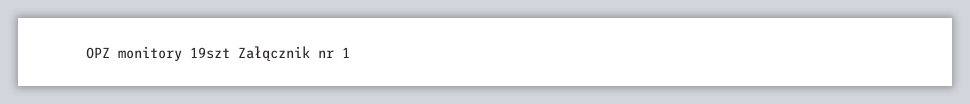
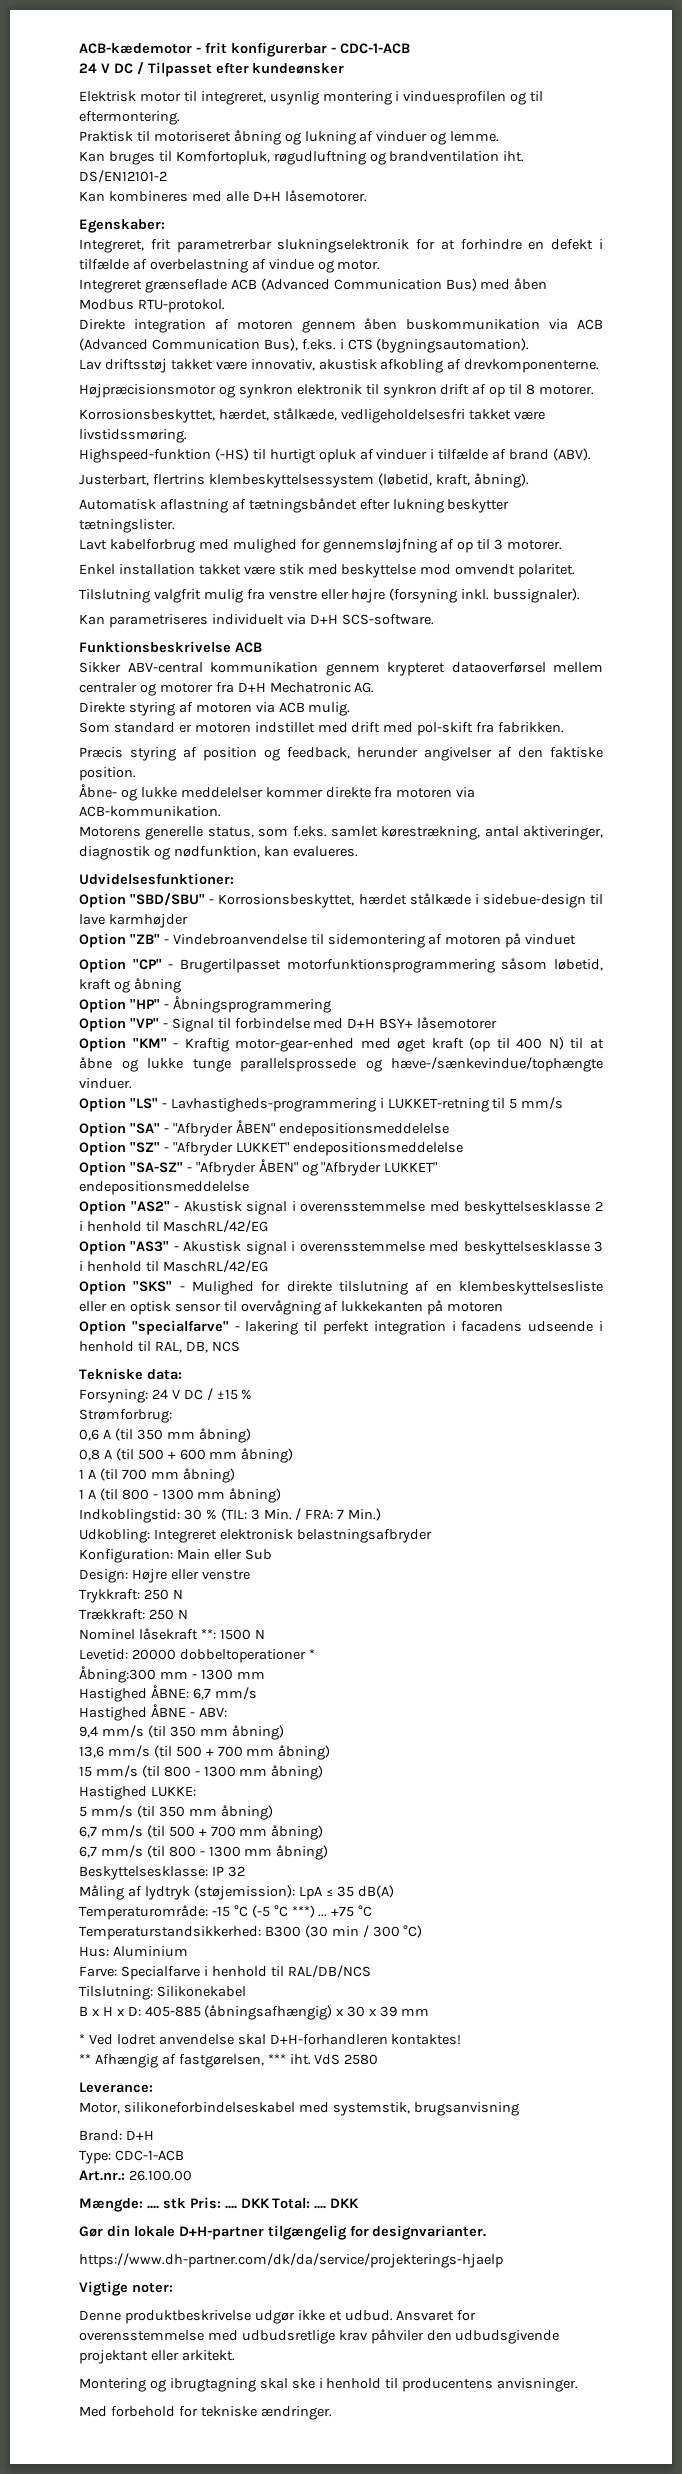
[86,46,350,61] OPZ monitory 19szt Załącznik nr 1 -> [79,42,410,57] [79,62,345,77] [79,91,544,105] [79,111,180,125] [79,130,500,145] [79,151,525,165] [79,170,167,183] [79,190,367,202] [79,219,165,233] [79,239,603,253] [79,259,381,273] [79,278,548,293] [79,299,225,313] [79,318,603,333] [79,338,530,353] [79,359,600,373] [79,384,595,398] [79,408,545,423] [79,429,187,443] [79,448,592,463] [79,473,529,488] [79,498,510,513] [79,519,175,533] [79,539,563,553] [79,564,576,578] [79,588,581,603] [79,614,434,628] [79,641,262,653] [79,662,603,676] [79,682,375,696] [79,702,351,716] [79,722,565,736] [79,747,603,761] [79,767,136,781] [79,784,476,801] [79,806,221,817] [79,826,603,840] [79,846,358,860] [79,873,234,885] [79,893,603,908] [79,914,188,928] [79,933,577,948] [79,958,603,973] [79,978,181,993] [79,996,331,1013] [79,1017,498,1032] [79,1037,605,1052] [79,1057,603,1072] [79,1078,132,1089] [79,1097,564,1112] [79,1120,449,1137] [79,1141,463,1156] [79,1159,438,1176] [79,1181,249,1195] [79,1200,603,1215] [79,1220,268,1233] [79,1240,603,1255] [79,1260,268,1273] [79,1280,603,1295] [79,1300,504,1315] [79,1320,603,1335] [79,1341,240,1353] [79,1368,182,1380] [79,1388,253,1403] [79,1409,172,1423] [79,1428,251,1443] [79,1448,294,1463] [79,1468,235,1483] [79,1488,282,1503] [79,1508,382,1523] [79,1529,432,1543] [79,1549,272,1563] [79,1569,250,1583] [79,1589,183,1603] [79,1609,188,1620] [79,1628,265,1640] [79,1649,315,1663] [79,1666,265,1683] [79,1685,257,1702] [79,1704,227,1721] [79,1725,284,1740] [79,1745,331,1760] [79,1765,324,1780] [79,1786,196,1800] [79,1805,273,1820] [79,1825,324,1840] [79,1845,329,1860] [79,1866,245,1880] [79,1885,395,1900] [79,1905,373,1920] [79,1925,423,1940] [79,1946,188,1957] [79,1965,371,1980] [79,1986,246,2000] [79,2005,430,2020] [79,2034,462,2045] [79,2054,379,2068] [79,2082,153,2093] [79,2102,519,2116] [79,2130,154,2141] [79,2150,184,2164] [79,2170,192,2181] [79,2197,360,2212] [79,2225,487,2240] [79,2253,503,2268] [79,2281,173,2296] [79,2310,477,2324] [79,2329,560,2344] [79,2350,235,2364] [79,2378,579,2392] [79,2406,332,2420] ACB-kædemotor - frit konfigurerbar - CDC-1-ACB // 24 V DC / Tilpasset efter kundeønsker // Elektrisk motor til integreret, usynlig montering i vinduesprofilen og til eftermontering. // Praktisk til motoriseret åbning og lukning af vinduer og lemme. // Kan bruges til Komfortopluk, røgudluftning og brandventilation iht. DS/EN12101-2 // Kan kombineres med alle D+H låsemotorer. // Egenskaber: // Integreret, frit parametrerbar slukningselektronik for at forhindre en defekt i tilfælde af overbelastning af vindue og motor. // Integreret grænseflade ACB (Advanced Communication Bus) med åben Modbus RTU-protokol. // Direkte integration af motoren gennem åben buskommunikation via ACB (Advanced Communication Bus), f.eks. i CTS (bygningsautomation). // Lav driftsstøj takket være innovativ, akustisk afkobling af drevkomponenterne. // Højpræcisionsmotor og synkron elektronik til synkron drift af op til 8 motorer. // Korrosionsbeskyttet, hærdet, stålkæde, vedligeholdelsesfri takket være livstidssmøring. // Highspeed-funktion (-HS) til hurtigt opluk af vinduer i tilfælde af brand (ABV). // Justerbart, flertrins klembeskyttelsessystem (løbetid, kraft, åbning). // Automatisk aflastning af tætningsbåndet efter lukning beskytter tætningslister. // Lavt kabelforbrug med mulighed for gennemsløjfning af op til 3 motorer. // Enkel installation takket være stik med beskyttelse mod omvendt polaritet. // Tilslutning valgfrit mulig fra venstre eller højre (forsyning inkl. bussignaler). // Kan parametriseres individuelt via D+H SCS-software. // Funktionsbeskrivelse ACB // Sikker ABV-central kommunikation gennem krypteret dataoverførsel mellem centraler og motorer fra D+H Mechatronic AG. // Direkte styring af motoren via ACB mulig. // Som standard er motoren indstillet med drift med pol-skift fra fabrikken. // Præcis styring af position og feedback, herunder angivelser af den faktiske position. // Åbne- og lukke meddelelser kommer direkte fra motoren via ACB-kommunikation. // Motorens generelle status, som f.eks. samlet kørestrækning, antal aktiveringer, diagnostik og nødfunktion, kan evalueres. // Udvidelsesfunktioner: // Option "SBD/SBU" - Korrosionsbeskyttet, hærdet stålkæde i sidebue-design til lave karmhøjder // Option "ZB" - Vindebroanvendelse til sidemontering af motoren på vinduet // Option "CP" - Brugertilpasset motorfunktionsprogrammering såsom løbetid, kraft og åbning // Option "HP" - Åbningsprogrammering // Option "VP" - Signal til forbindelse med D+H BSY+ låsemotorer // Option "KM" - Kraftig motor-gear-enhed med øget kraft (op til 400 N) til at åbne og lukke tunge parallelsprossede og hæve-/sænkevindue/tophængte vinduer. // Option "LS" - Lavhastigheds-programmering i LUKKET-retning til 5 mm/s // Option "SA" - "Afbryder ÅBEN" endepositionsmeddelelse // Option "SZ" - "Afbryder LUKKET" endepositionsmeddelelse // Option "SA-SZ" - "Afbryder ÅBEN" og "Afbryder LUKKET" endepositionsmeddelelse // Option "AS2" - Akustisk signal i overensstemmelse med beskyttelsesklasse 2 i henhold til MaschRL/42/EG // Option "AS3" - Akustisk signal i overensstemmelse med beskyttelsesklasse 3 i henhold til MaschRL/42/EG // Option "SKS" - Mulighed for direkte tilslutning af en klembeskyttelsesliste eller en optisk sensor til overvågning af lukkekanten på motoren // Option "specialfarve" - lakering til perfekt integration i facadens udseende i henhold til RAL, DB, NCS // Tekniske data: // Forsyning: 24 V DC / ±15 % // Strømforbrug: // 0,6 A (til 350 mm åbning) // 0,8 A (til 500 + 600 mm åbning) // 1 A (til 700 mm åbning) // 1 A (til 800 - 1300 mm åbning) // Indkoblingstid: 30 % (TIL: 3 Min. / FRA: 7 Min.) // Udkobling: Integreret elektronisk belastningsafbryder // Konfiguration: Main eller Sub // Design: Højre eller venstre // Trykkraft: 250 N // Trækkraft: 250 N // Nominel låsekraft **: 1500 N // Levetid: 20000 dobbeltoperationer * // Åbning:300 mm - 1300 mm // Hastighed ÅBNE: 6,7 mm/s // Hastighed ÅBNE - ABV: // 9,4 mm/s (til 350 mm åbning) // 13,6 mm/s (til 500 + 700 mm åbning) // 15 mm/s (til 800 - 1300 mm åbning) // Hastighed LUKKE: // 5 mm/s (til 350 mm åbning) // 6,7 mm/s (til 500 + 700 mm åbning) // 6,7 mm/s (til 800 - 1300 mm åbning) // Beskyttelsesklasse: IP 32 // Måling af lydtryk (støjemission): LpA ≤ 35 dB(A) // Temperaturområde: -15 °C (-5 °C ***) ... +75 °C // Temperaturstandsikkerhed: B300 (30 min / 300 °C) // Hus: Aluminium // Farve: Specialfarve i henhold til RAL/DB/NCS // Tilslutning: Silikonekabel // B x H x D: 405-885 (åbningsafhængig) x 30 x 39 mm // * Ved lodret anvendelse skal D+H-forhandleren kontaktes! // ** Afhængig af fastgørelsen, *** iht. VdS 2580 // Leverance: // Motor, silikoneforbindelseskabel med systemstik, brugsanvisning // Brand: D+H // Type: CDC-1-ACB // Art.nr.: 26.100.00 // Mængde: .... stk Pris: .... DKK Total: .... DKK // Gør din lokale D+H-partner tilgængelig for designvarianter. // https://www.dh-partner.com/dk/da/service/projekterings-hjaelp // Vigtige noter: // Denne produktbeskrivelse udgør ikke et udbud. Ansvaret for overensstemmelse med udbudsretlige krav påhviler den udbudsgivende projektant eller arkitekt. // Montering og ibrugtagning skal ske i henhold til producentens anvisninger. // Med forbehold for tekniske ændringer.

